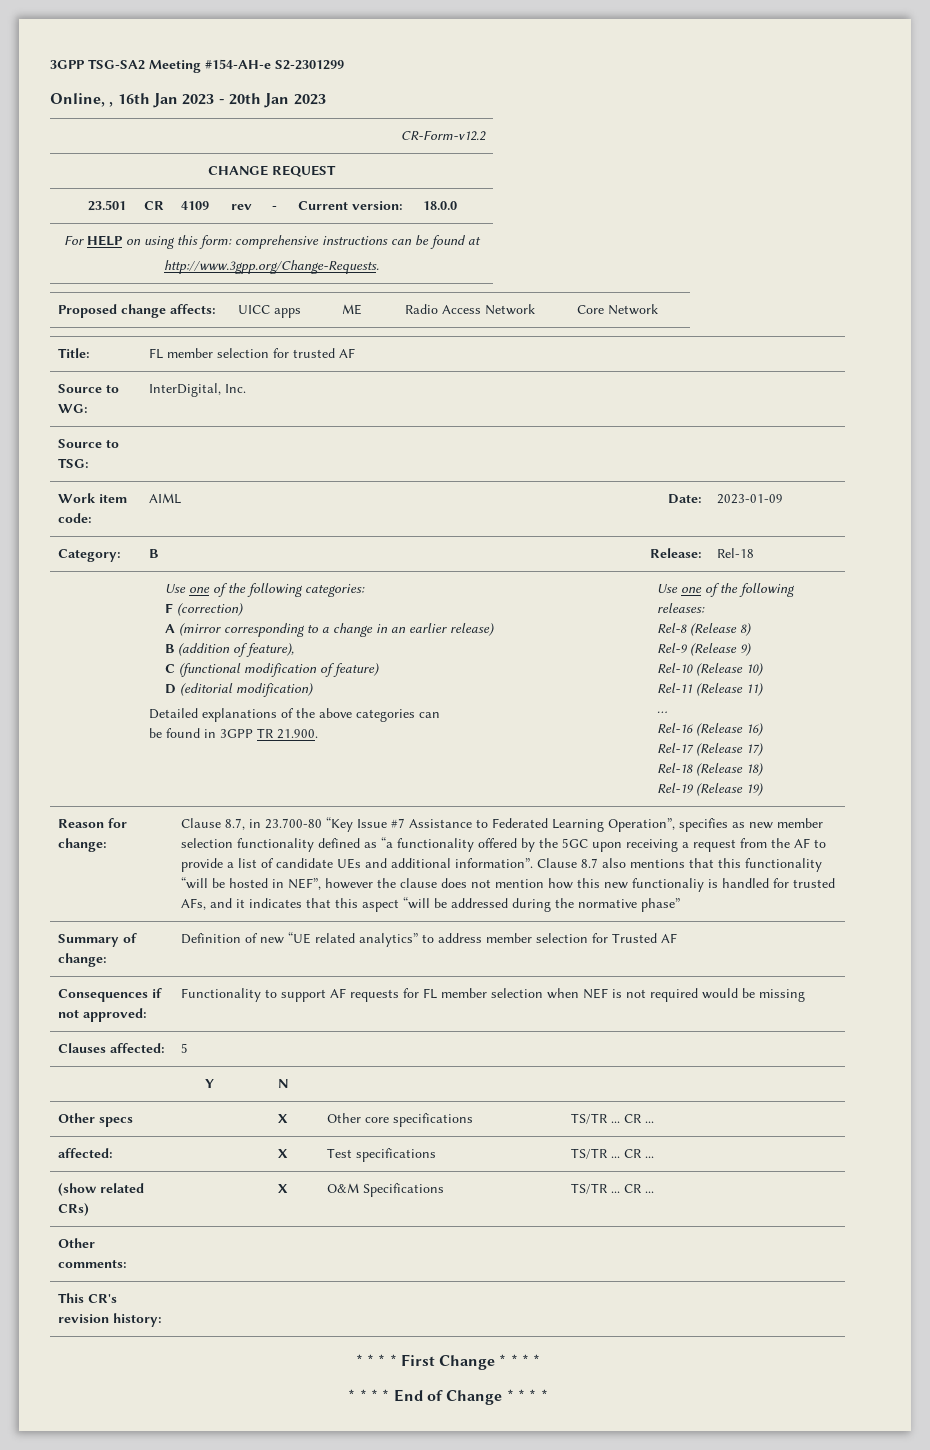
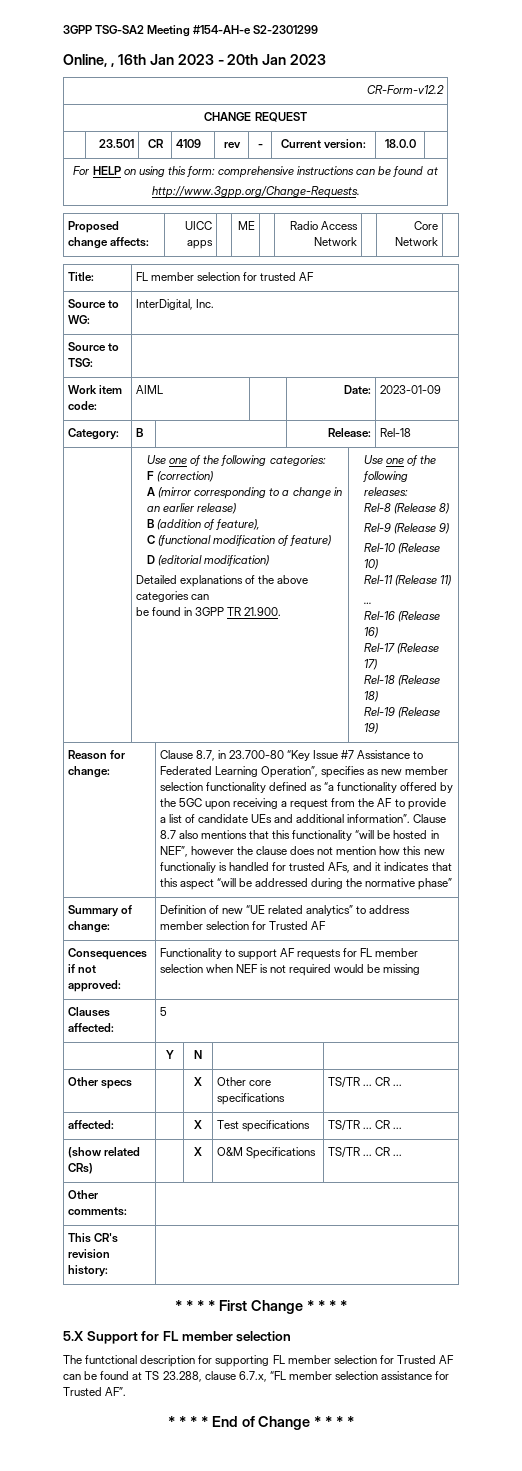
(541, 1360) none -> [63,1331,292,1344] [63,1355,455,1367] [63,1371,450,1382] [63,1387,127,1396] // 5.X Support for FL member selection // The funtctional description for supporting FL member selection for Trusted AF can be found at TS 23.288, clause 6.7.x, “FL member selection assistance for Trusted AF”.

